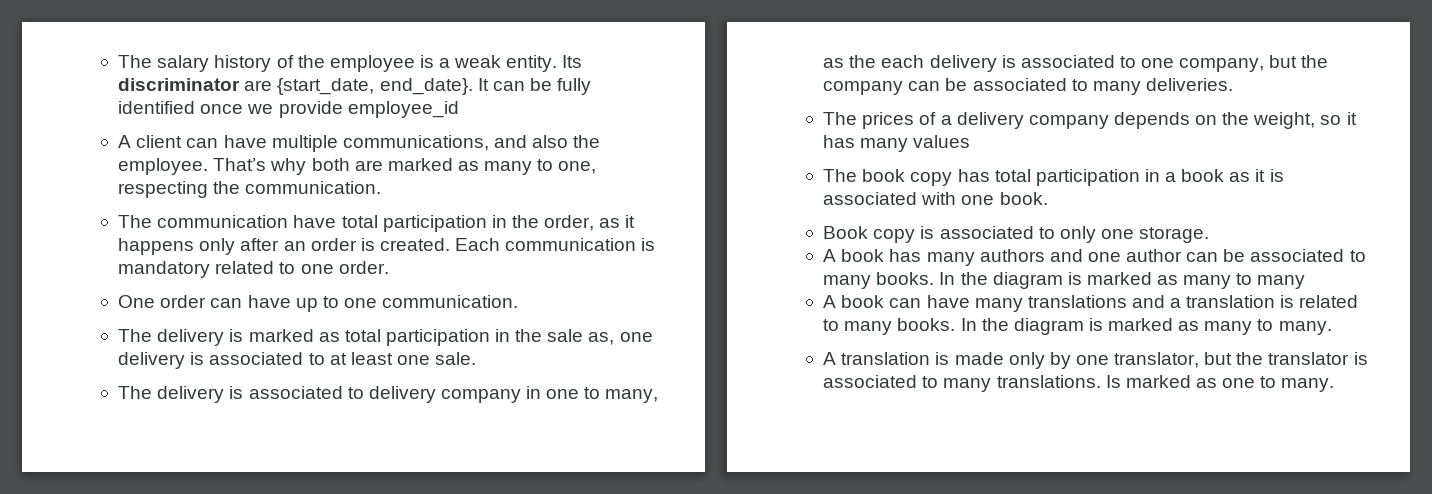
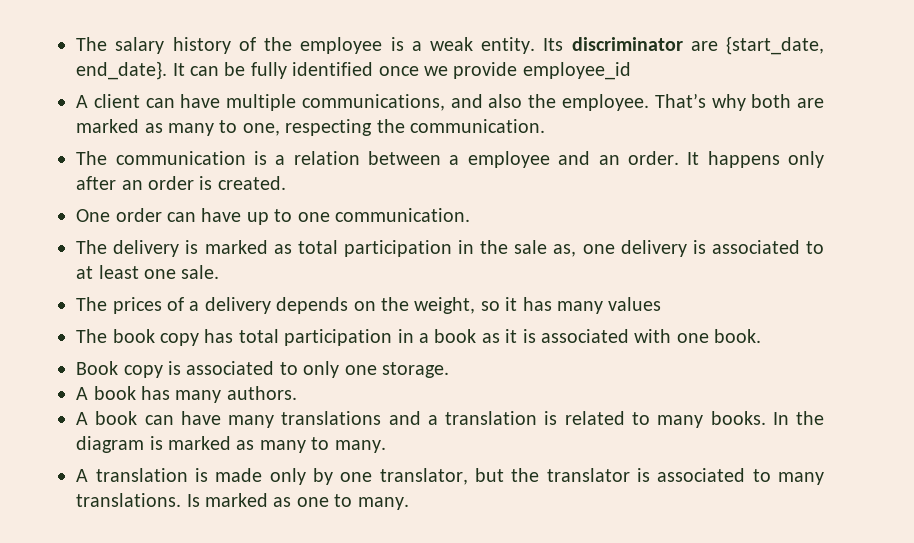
[293,215,636,232] have total participation in the order, as it -> [253,151,700,168] is a relation between a employee and an order. It
[455,238,656,251] [118,261,389,278] Each communication is mandatory related to one order. -> (286, 183) none
[118,386,659,403] [823,55,1329,72] [823,78,1233,95] // The delivery is associated to delivery company in one to many, as the each delivery is associated to one company, but the company can be associated to many deliveries. -> (220, 272) none
[1028,115,1109,129] company -> (271, 305) none
[979,249,1366,262] [823,272,1306,289] authors and one author can be associated to many books. In the diagram is marked as many to many -> [226,386,297,400] authors.

